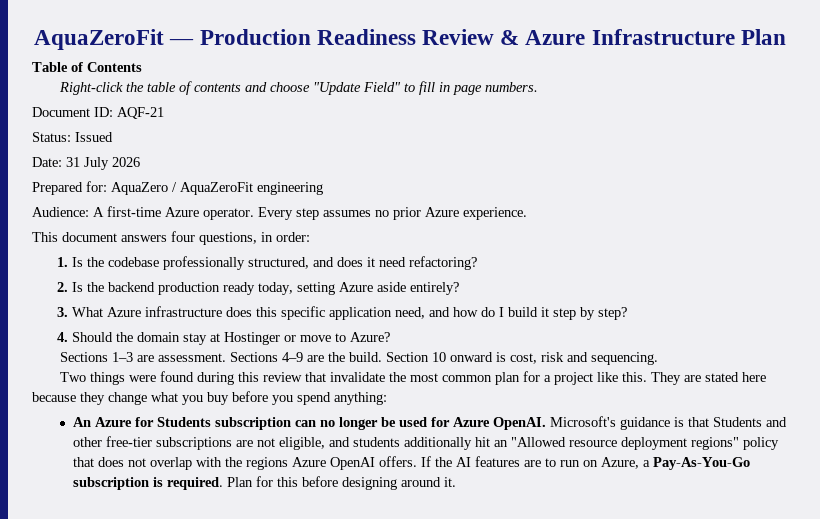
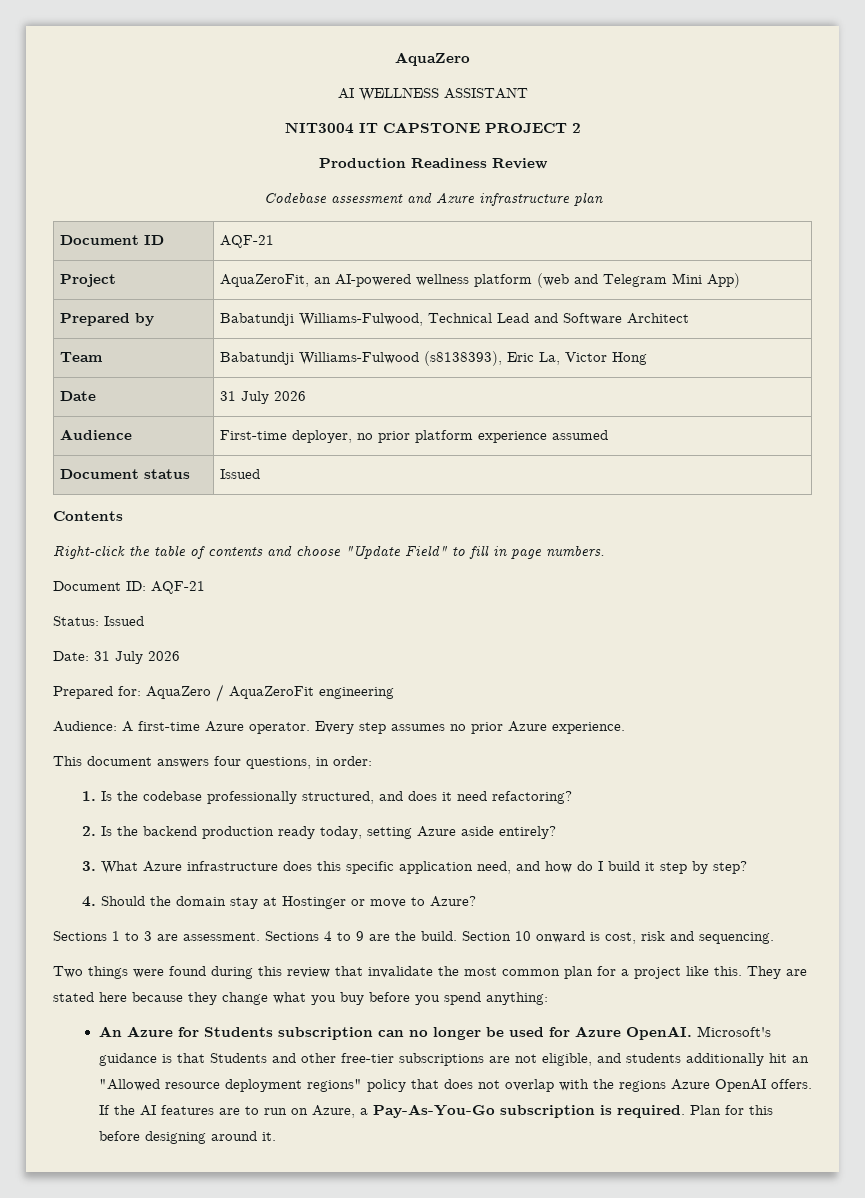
[34,29,786,50] [32,62,83,72] AquaZeroFit — Production Readiness Review & Azure Infrastructure Plan // Table of -> [395,52,470,66] [337,87,528,101] [284,122,581,134] [318,158,548,169] [263,192,603,206] [59,235,164,245] [219,235,274,248] [59,274,116,287] [219,273,740,288] [59,313,154,326] [219,313,689,326] [59,352,103,362] [219,351,647,366] [59,391,96,401] [219,391,306,404] [59,429,132,440] [219,430,608,443] [59,469,190,479] [219,469,260,479] AquaZero // AI WELLNESS ASSISTANT // NIT3004 IT CAPSTONE PROJECT 2 // Production Readiness Review // Codebase assessment and Azure infrastructure plan // Document ID | AQF-21 // Project | AquaZeroFit, an AI-powered wellness platform (web and Telegram Mini App) // Prepared by | Babatundji Williams-Fulwood, Technical Lead and Software Architect // Team | Babatundji Williams-Fulwood (s8138393), Eric La, Victor Hong // Date | 31 July 2026 // Audience | First-time deployer, no prior platform experience assumed // Document status | Issued //
[111,352,303,362] 1–3 are assessment. Sections 4–9 -> [112,931,364,941] 1 to 3 are assessment. Sections 4 to 9

